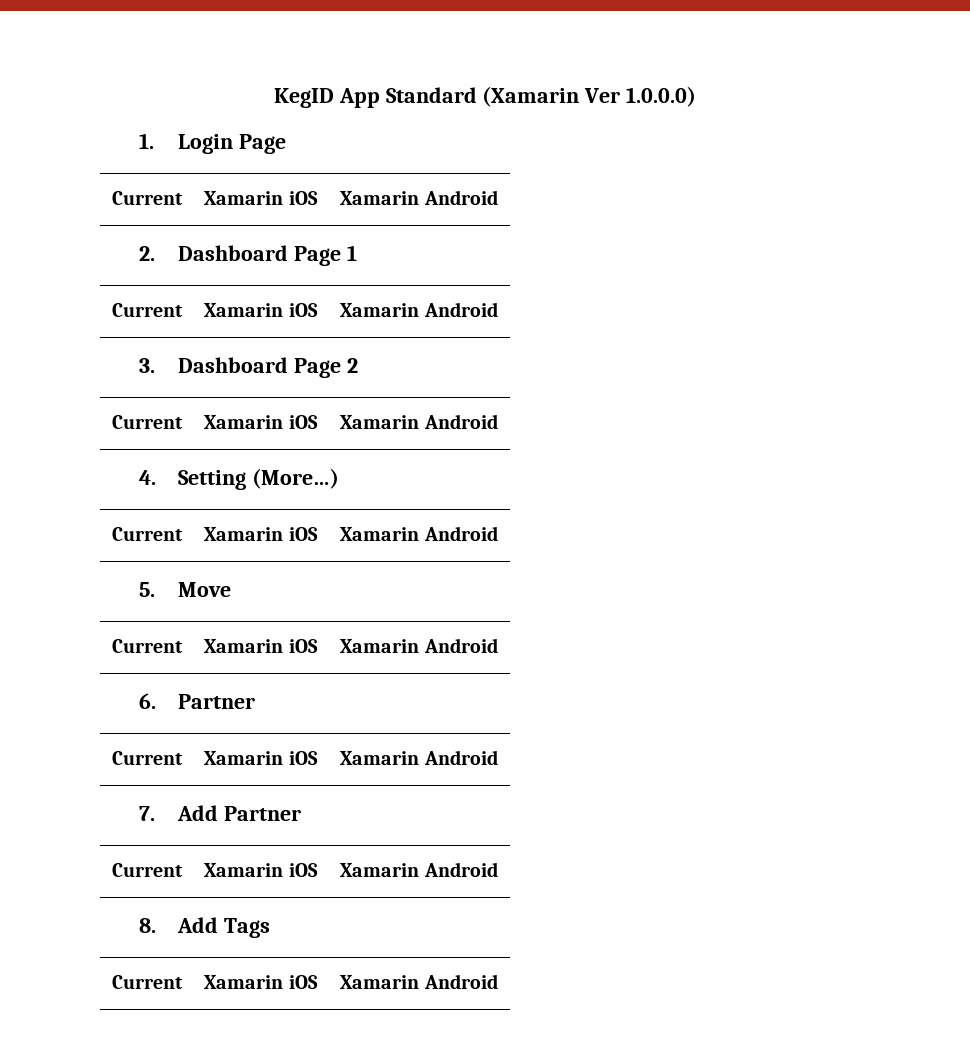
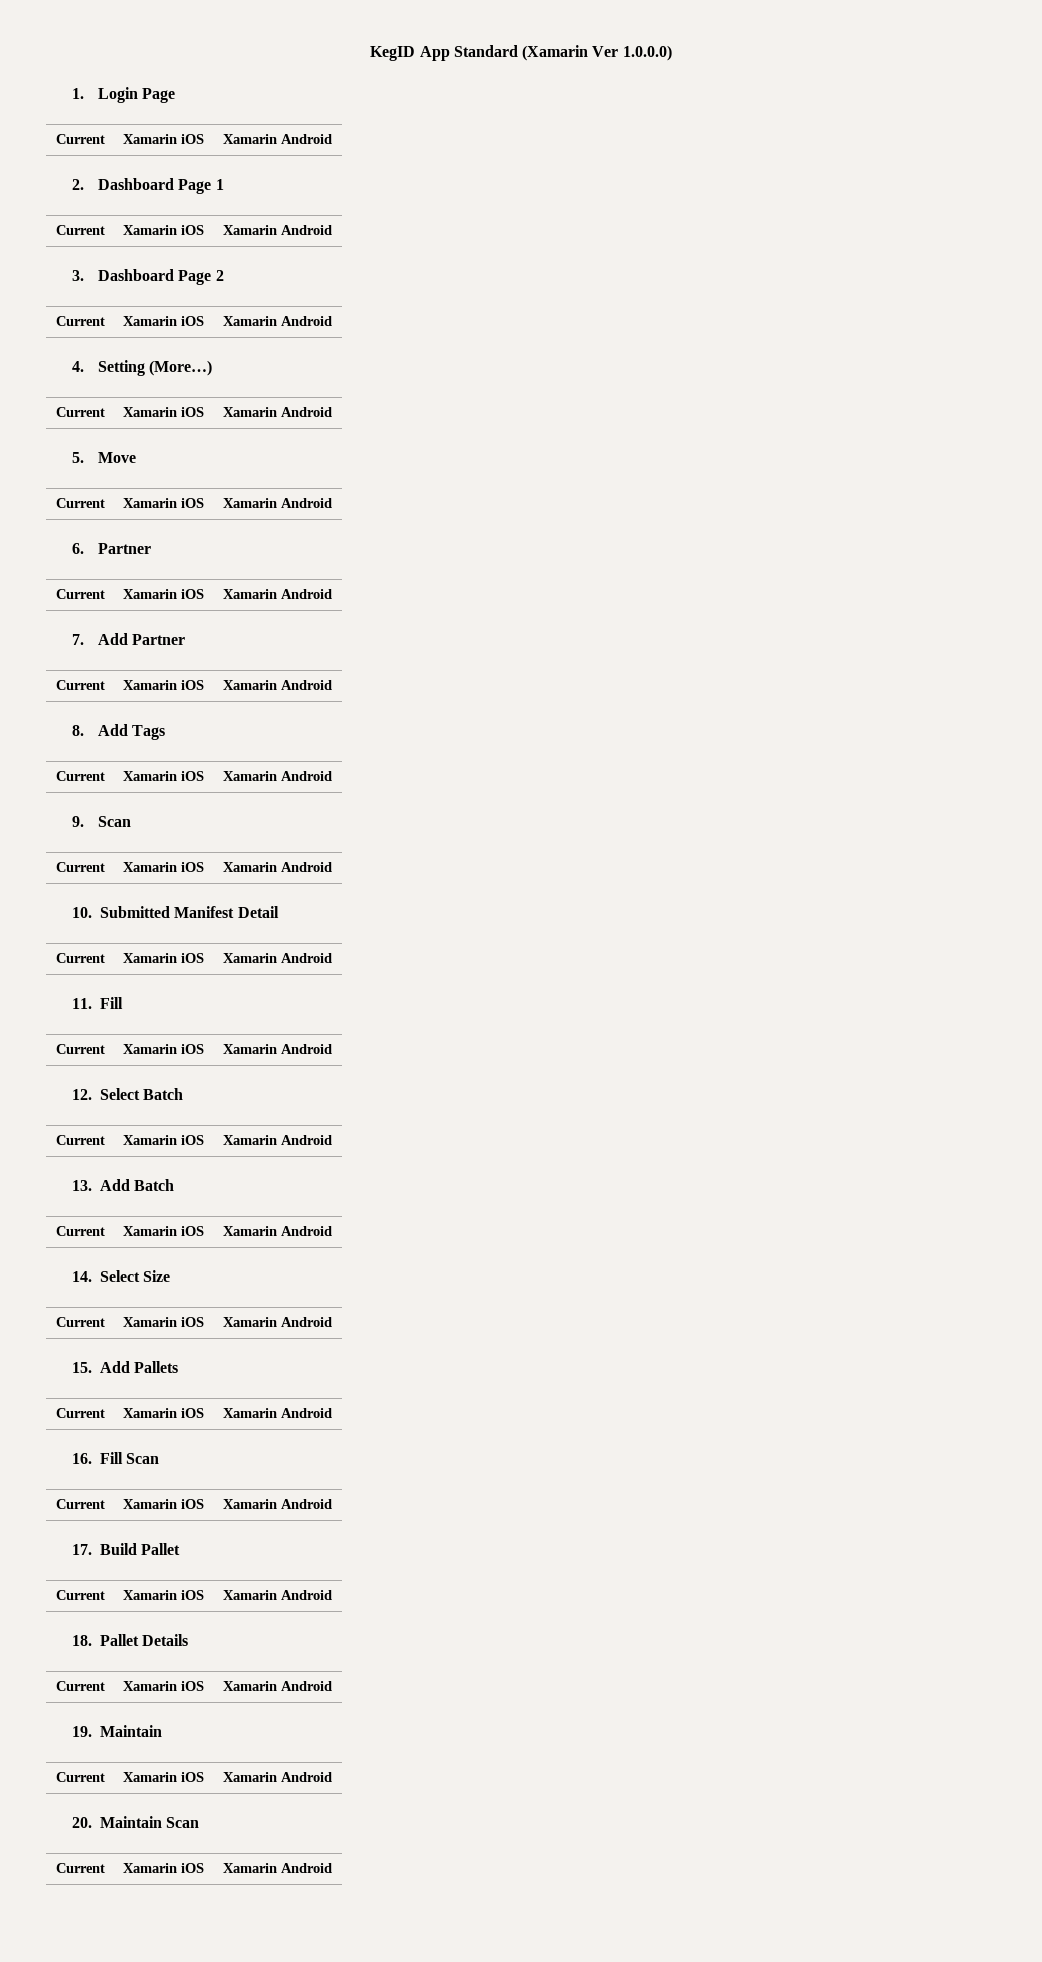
(498, 981) none -> [71,816,131,827] [55,862,105,872] [123,862,204,872] [223,862,332,872] [71,906,279,918] [55,953,105,963] [123,953,204,963] [223,953,332,963] [71,997,123,1009] [55,1044,105,1054] [123,1044,204,1054] [223,1044,332,1054] [71,1088,184,1100] [55,1135,105,1145] [123,1135,204,1145] [223,1135,332,1145] [71,1179,175,1191] [55,1226,105,1236] [123,1226,204,1236] [223,1226,332,1236] [71,1270,171,1282] [55,1317,105,1327] [123,1317,204,1327] [223,1317,332,1327] [71,1361,179,1373] [55,1408,105,1418] [123,1408,204,1418] [223,1408,332,1418] [71,1452,160,1464] [55,1499,105,1509] [123,1499,204,1509] [223,1499,332,1509] [71,1543,181,1555] [55,1590,105,1600] [123,1590,204,1600] [223,1590,332,1600] [71,1634,189,1646] [55,1681,105,1691] [123,1681,204,1691] [223,1681,332,1691] [71,1725,162,1737] [55,1772,105,1782] [123,1772,204,1782] [223,1772,332,1782] [71,1816,200,1828] [55,1863,105,1873] [123,1863,204,1873] [223,1863,332,1873] // 9. Scan // Current | Xamarin iOS | Xamarin Android // 10. Submitted Manifest Detail // Current | Xamarin iOS | Xamarin Android // 11. Fill // Current | Xamarin iOS | Xamarin Android // 12. Select Batch // Current | Xamarin iOS | Xamarin Android // 13. Add Batch // Current | Xamarin iOS | Xamarin Android // 14. Select Size // Current | Xamarin iOS | Xamarin Android // 15. Add Pallets // Current | Xamarin iOS | Xamarin Android // 16. Fill Scan // Current | Xamarin iOS | Xamarin Android // 17. Build Pallet // Current | Xamarin iOS | Xamarin Android // 18. Pallet Details // Current | Xamarin iOS | Xamarin Android // 19. Maintain // Current | Xamarin iOS | Xamarin Android // 20. Maintain Scan // Current | Xamarin iOS | Xamarin Android

